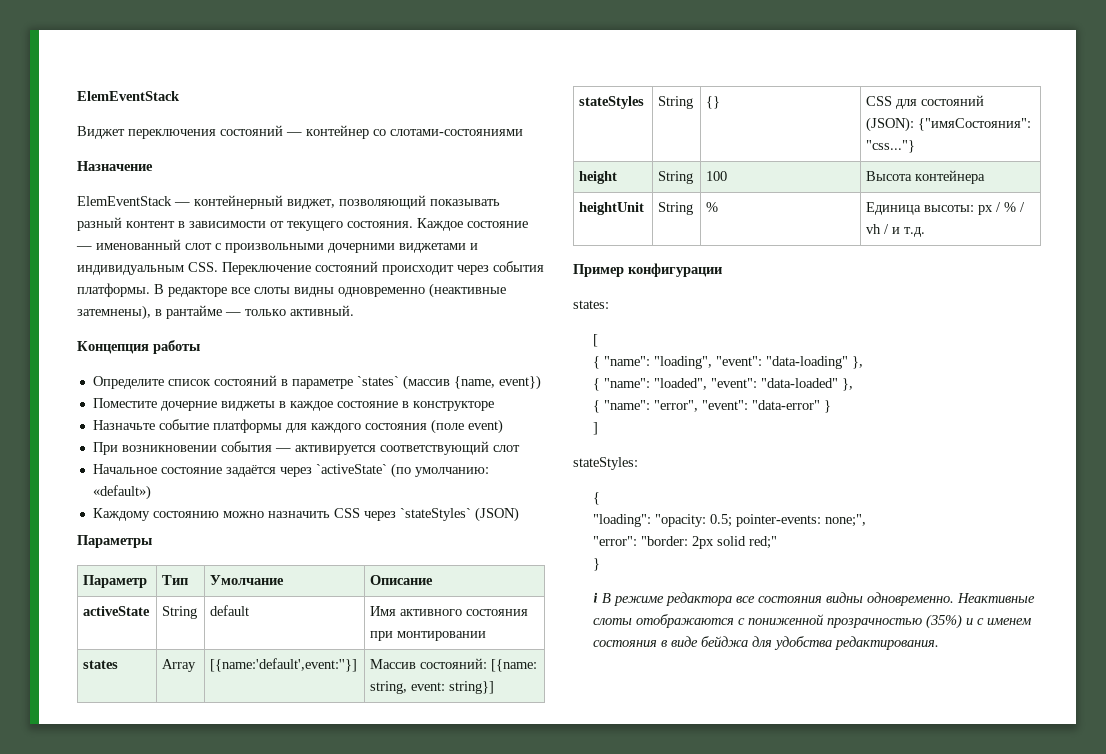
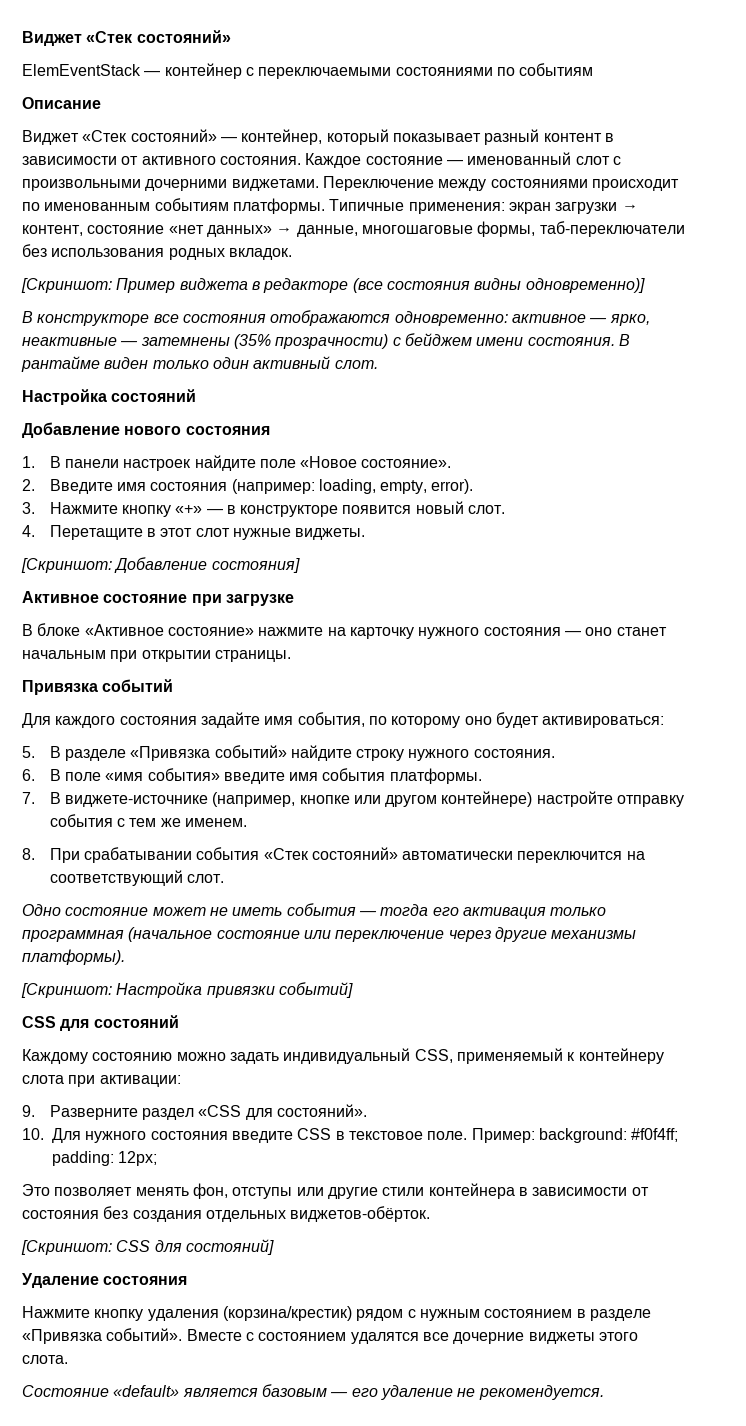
[77,91,180,101] [77,125,523,139] [77,161,153,171] [77,195,500,209] ElemEventStack // Виджет переключения состояний — контейнер со слотами-состояниями // Назначение // ElemEventStack — контейнерный виджет, позволяющий показывать -> [22,30,231,46] [22,63,594,79] [22,97,101,109] [22,129,481,145] Виджет «Стек состояний» // ElemEventStack — контейнер с переключаемыми состояниями по событиям // Описание // Виджет «Стек состояний» — контейнер, который показывает
[287,221,343,231] текущего -> [141,156,216,165] активного
[399,243,478,253] [77,261,544,275] [77,283,506,298] [77,305,354,320] [77,340,200,354] [92,375,541,390] [92,398,494,411] [92,419,503,434] [92,441,520,455] [92,463,489,478] [92,485,151,500] [92,507,519,522] [77,535,152,548] [83,575,148,588] [162,575,189,585] [210,575,285,585] [370,575,434,585] [83,606,151,616] [162,606,198,619] [210,605,250,616] [370,606,529,616] [370,631,487,641] [83,660,119,669] [162,659,197,672] [210,658,358,672] [370,658,538,672] [370,681,495,694] [579,96,645,109] [658,96,694,109] [706,96,721,109] [866,95,985,109] [866,117,1032,132] [866,140,916,153] [579,171,618,184] [658,171,694,184] [706,171,728,181] [866,170,986,184] [579,202,645,215] [658,202,694,215] [706,202,719,212] [866,202,1026,215] [866,224,926,237] [573,263,722,277] [573,300,609,309] [593,334,599,347] [593,356,864,369] [593,378,854,391] [593,400,832,413] [593,422,599,435] [573,457,638,470] [593,492,601,505] [593,514,867,527] [593,536,778,549] [593,558,601,571] [593,592,1036,606] [593,614,1032,629] [593,636,940,650] виджетами и индивидуальным CSS. Переключение состояний происходит через события платформы. В редакторе все слоты видны одновременно (неактивные затемнены), в рантайме — только активный. // Концепция работы // Определите список состояний в параметре `states` (массив {name, event}) // Поместите дочерние виджеты в каждое состояние в конструкторе // Назначьте событие платформы для каждого состояния (поле event) // При возникновении события — активируется соответствующий слот // Начальное состояние задаётся через `activeState` (по умолчанию: «default») // Каждому состоянию можно назначить CSS через `stateStyles` (JSON) // Параметры // Параметр | Тип | Умолчание | Описание // activeState | String | default | Имя активного состояния при монтировании // states | Array | [{name:'default',event:''}] | Массив состояний: [{name: string, event: string}] // stateStyles | String | {} | CSS для состояний (JSON): {"имяСостояния": "css..."} // height | String | 100 | Высота контейнера // heightUnit | String | % | Единица высоты: px / % / vh / и т.д. // Пример конфигурации // states: // [ // { "name": "loading", "event": "data-loading" }, // { "name": "loaded", "event": "data-loaded" }, // { "name": "error", "event": "data-error" } // ] // stateStyles: // { // "loading": "opacity: 0.5; pointer-events: none;", // "error": "border: 2px solid red;" // } // ℹ В режиме редактора все состояния видны одновременно. Неактивные слоты отображаются с пониженной прозрачностью (35%) и с именем состояния в виде бейджа для удобства редактирования. -> [231,176,679,191] [22,198,638,214] [22,221,685,237] [22,244,292,260] [21,278,645,293] [22,310,650,326] [22,333,630,349] [21,356,378,372] [22,389,197,405] [22,422,270,438] [22,455,452,471] [22,479,474,494] [22,501,506,517] [22,525,366,540] [21,557,300,573] [22,591,294,606] [22,623,667,639] [22,650,291,662] [22,679,174,695] [22,712,665,728] [22,745,555,761] [22,768,482,784] [22,791,685,807] [49,814,247,827] [22,847,645,863] [49,870,224,886] [22,903,607,919] [22,927,637,942] [22,949,125,965] [21,982,353,998] [22,1015,179,1031] [22,1048,664,1064] [22,1075,181,1087] [22,1104,367,1120] [22,1128,679,1143] [52,1151,158,1166] [22,1183,649,1199] [22,1206,431,1222] [21,1239,274,1255] [22,1273,188,1288] [22,1306,651,1321] [22,1328,638,1344] [22,1355,68,1364] [22,1384,604,1400] виджетами. Переключение между состояниями происходит по именованным событиям платформы. Типичные применения: экран загрузки → контент, состояние «нет данных» → данные, многошаговые формы, таб-переключатели без использования родных вкладок. // [Скриншот: Пример виджета в редакторе (все состояния видны одновременно)] // В конструкторе все состояния отображаются одновременно: активное — ярко, неактивные — затемнены (35% прозрачности) с бейджем имени состояния. В рантайме виден только один активный слот. // Настройка состояний // Добавление нового состояния // 1. В панели настроек найдите поле «Новое состояние». // 2. Введите имя состояния (например: loading, empty, error). // 3. Нажмите кнопку «+» — в конструкторе появится новый слот. // 4. Перетащите в этот слот нужные виджеты. // [Скриншот: Добавление состояния] // Активное состояние при загрузке // В блоке «Активное состояние» нажмите на карточку нужного состояния — оно станет начальным при открытии страницы. // Привязка событий // Для каждого состояния задайте имя события, по которому оно будет активироваться: // 5. В разделе «Привязка событий» найдите строку нужного состояния. // 6. В поле «имя события» введите имя события платформы. // 7. В виджете-источнике (например, кнопке или другом контейнере) настройте отправку события с тем же именем. // 8. При срабатывании события «Стек состояний» автоматически переключится на соответствующий слот. // Одно состояние может не иметь события — тогда его активация только программная (начальное состояние или переключение через другие механизмы платформы). // [Скриншот: Настройка привязки событий] // CSS для состояний // Каждому состоянию можно задать индивидуальный CSS, применяемый к контейнеру слота при активации: // 9. Разверните раздел «CSS для состояний». // 10. Для нужного состояния введите CSS в текстовое поле. Пример: background: #f0f4ff; padding: 12px; // Это позволяет менять фон, отступы или другие стили контейнера в зависимости от состояния без создания отдельных виджетов-обёрток. // [Скриншот: CSS для состояний] // Удаление состояния // Нажмите кнопку удаления (корзина/крестик) рядом с нужным состоянием в разделе «Привязка событий». Вместе с состоянием удалятся все дочерние виджеты этого слота. // Состояние «default» является базовым — его удаление не рекомендуется.

